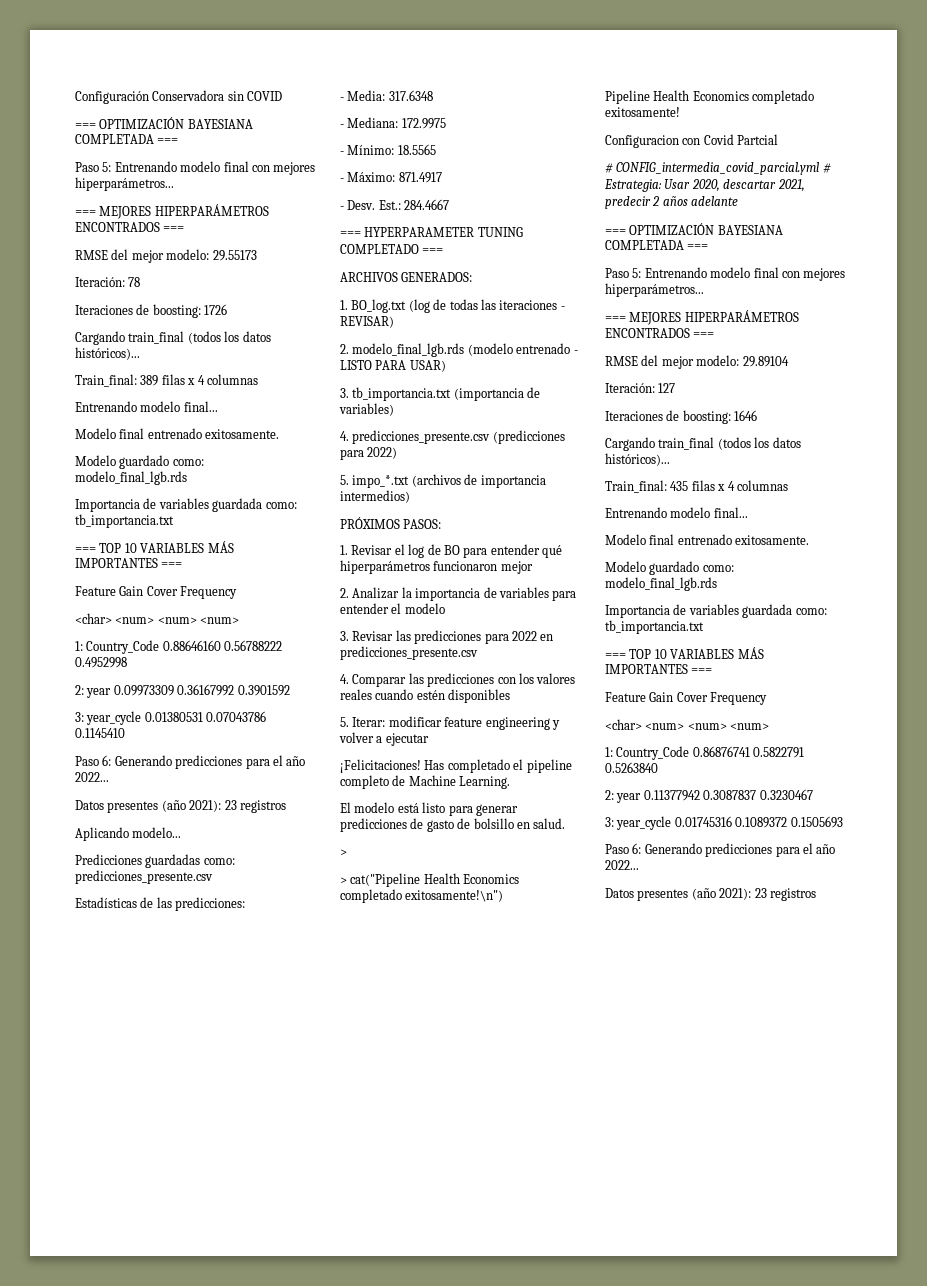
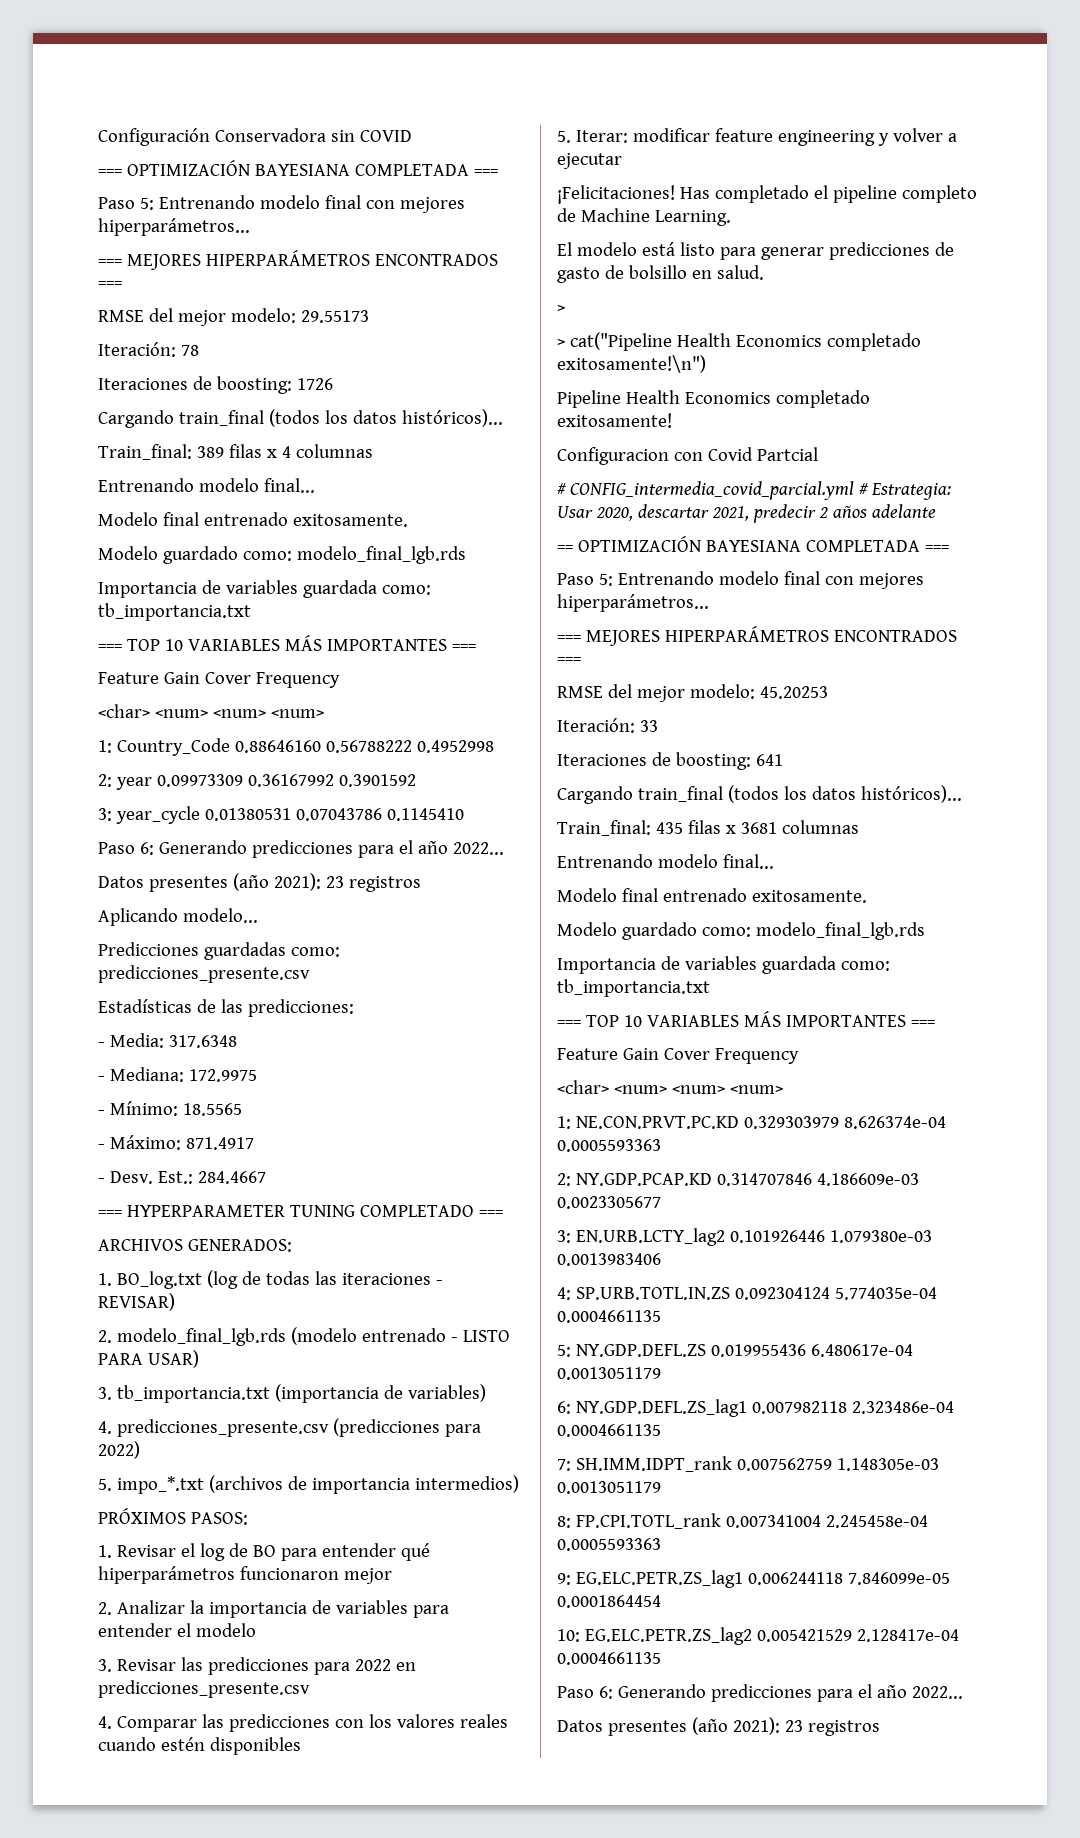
[605,229,626,235] === -> [557,545,573,552] ==
[742,356,789,367] [605,383,676,393] [605,410,758,424] 29.89104 // Iteración: 127 // Iteraciones de boosting: 1646 -> [759,686,828,699] [557,718,658,733] [557,752,783,770] 45.20253 // Iteración: 33 // Iteraciones de boosting: 641
[727,481,735,491] 4 -> [740,822,777,834] 3681
[616,746,805,760] [605,762,658,773] [605,789,813,803] [605,816,843,830] Country_Code 0.86876741 0.5822791 0.5263840 // 2: year 0.11377942 0.3087837 0.3230467 // 3: year_cycle 0.01745316 0.1089372 0.1505693 -> [575,1116,946,1129] [557,1139,661,1152] [557,1173,919,1186] [557,1196,661,1209] [557,1228,932,1246] [557,1253,661,1266] [557,1287,937,1300] [557,1310,661,1323] [557,1344,913,1357] [557,1367,661,1380] [557,1399,954,1417] [557,1424,661,1437] [557,1456,939,1472] [557,1481,661,1494] [557,1513,928,1529] [557,1538,661,1551] [557,1570,950,1588] [557,1595,661,1608] [557,1627,959,1645] [557,1652,661,1665] NE.CON.PRVT.PC.KD 0.329303979 8.626374e-04 0.0005593363 // 2: NY.GDP.PCAP.KD 0.314707846 4.186609e-03 0.0023305677 // 3: EN.URB.LCTY_lag2 0.101926446 1.079380e-03 0.0013983406 // 4: SP.URB.TOTL.IN.ZS 0.092304124 5.774035e-04 0.0004661135 // 5: NY.GDP.DEFL.ZS 0.019955436 6.480617e-04 0.0013051179 // 6: NY.GDP.DEFL.ZS_lag1 0.007982118 2.323486e-04 0.0004661135 // 7: SH.IMM.IDPT_rank 0.007562759 1.148305e-03 0.0013051179 // 8: FP.CPI.TOTL_rank 0.007341004 2.245458e-04 0.0005593363 // 9: EG.ELC.PETR.ZS_lag1 0.006244118 7.846099e-05 0.0001864454 // 10: EG.ELC.PETR.ZS_lag2 0.005421529 2.128417e-04 0.0004661135

